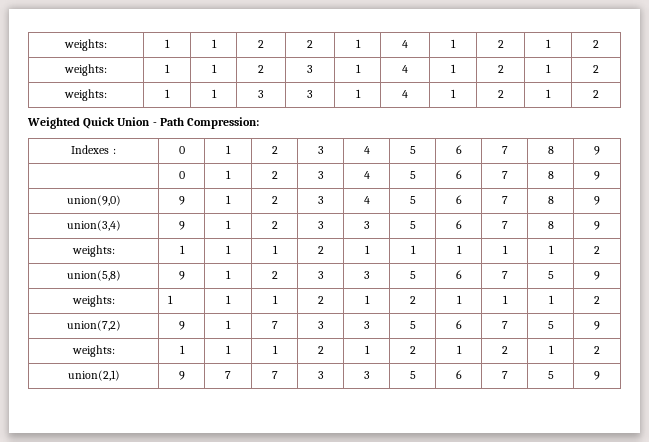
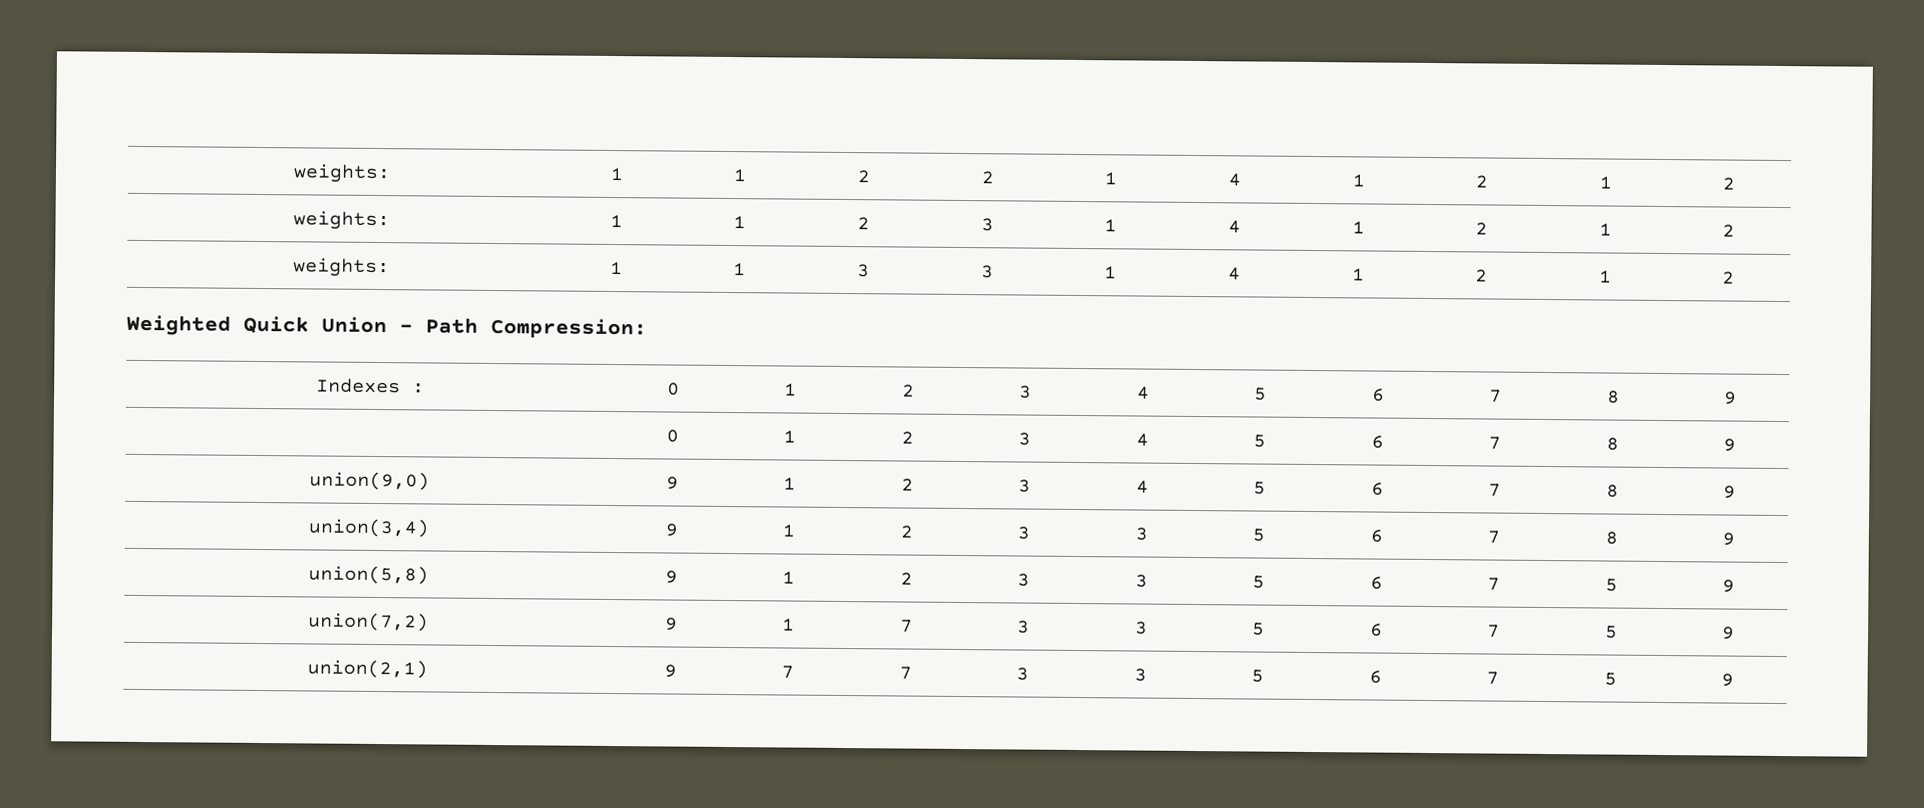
[71,245,115,257] [179,245,185,254] [226,245,231,254] [272,245,278,254] [317,246,324,254] [364,245,370,254] [410,245,416,254] [456,245,462,254] [502,245,508,254] [548,245,554,254] [594,246,600,254] // weights: | 1 | 1 | 1 | 2 | 1 | 1 | 1 | 1 | 1 | 2 -> (1735, 539) none
[71,295,115,307] [167,295,173,304] [226,295,231,304] [272,295,278,304] [317,296,324,304] [364,295,370,304] [409,296,416,304] [456,295,462,304] [502,295,508,304] [548,295,554,304] [594,296,600,304] // weights: | 1 | 1 | 1 | 2 | 1 | 2 | 1 | 1 | 1 | 2 -> (1735, 586) none
[71,345,115,357] [179,345,185,354] [226,345,231,354] [272,345,278,354] [317,346,324,354] [364,345,370,354] [409,346,416,354] [456,345,462,354] [501,346,508,354] [548,345,554,354] [594,346,600,354] // weights: | 1 | 1 | 1 | 2 | 1 | 2 | 1 | 2 | 1 | 2 -> (1735, 633) none

